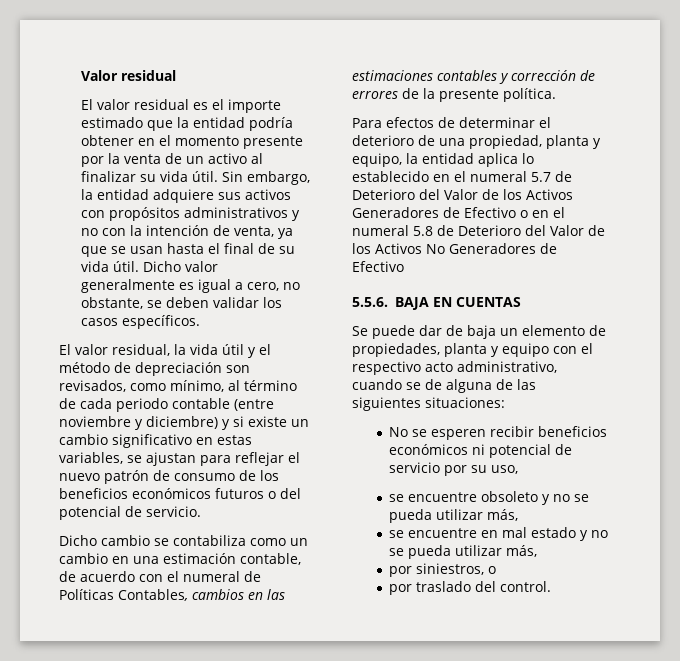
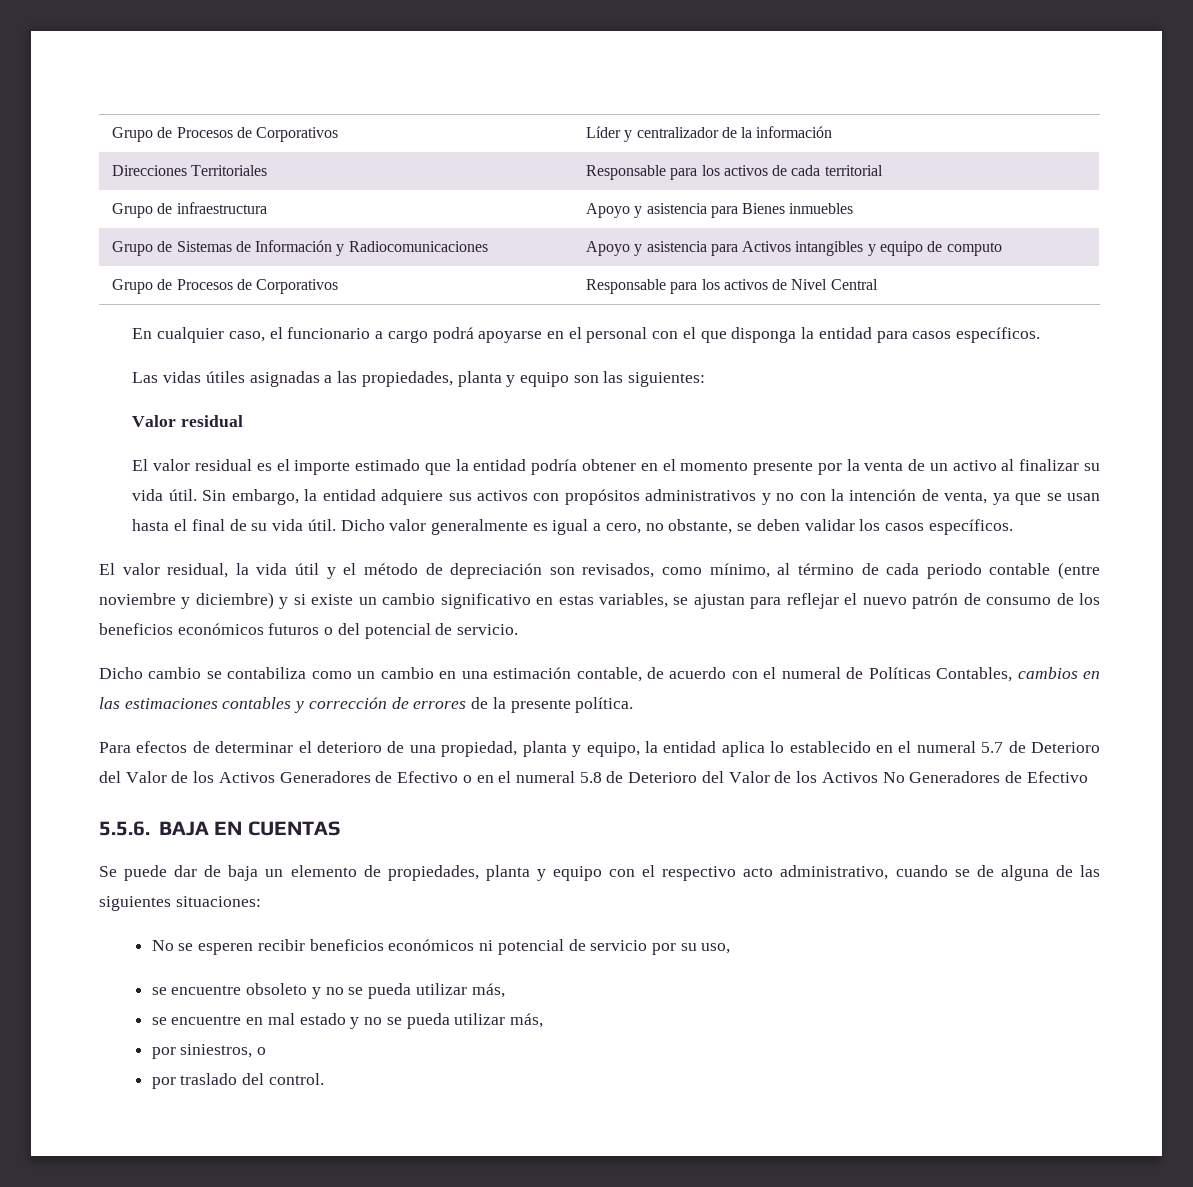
(80, 75) none -> [111,127,339,142] [585,126,833,142] [111,165,268,176] [585,165,883,180] [111,202,267,218] [585,203,854,218] [111,240,488,256] [585,241,1002,256] [111,279,339,294] [585,279,878,294] [132,327,1040,343] [132,371,706,387] Grupo de Procesos de Corporativos | Líder y centralizador de la información // Direcciones Territoriales | Responsable para los activos de cada territorial // Grupo de infraestructura | Apoyo y asistencia para Bienes inmuebles // Grupo de Sistemas de Información y Radiocomunicaciones | Apoyo y asistencia para Activos intangibles y equipo de computo // Grupo de Procesos de Corporativos | Responsable para los activos de Nivel Central // En cualquier caso, el funcionario a cargo podrá apoyarse en el personal con el que disponga la entidad para casos específicos. // Las vidas útiles asignadas a las propiedades, planta y equipo son las siguientes: //

